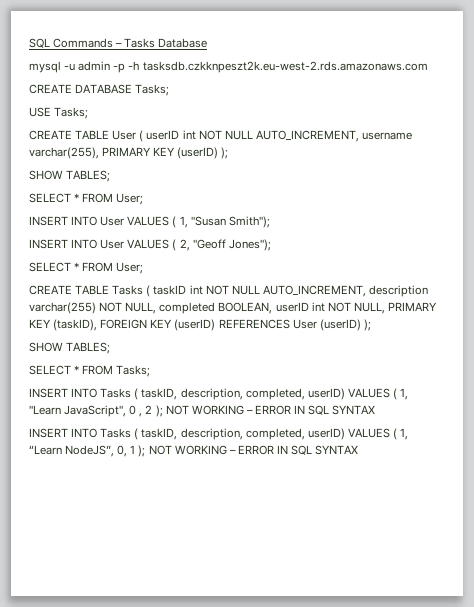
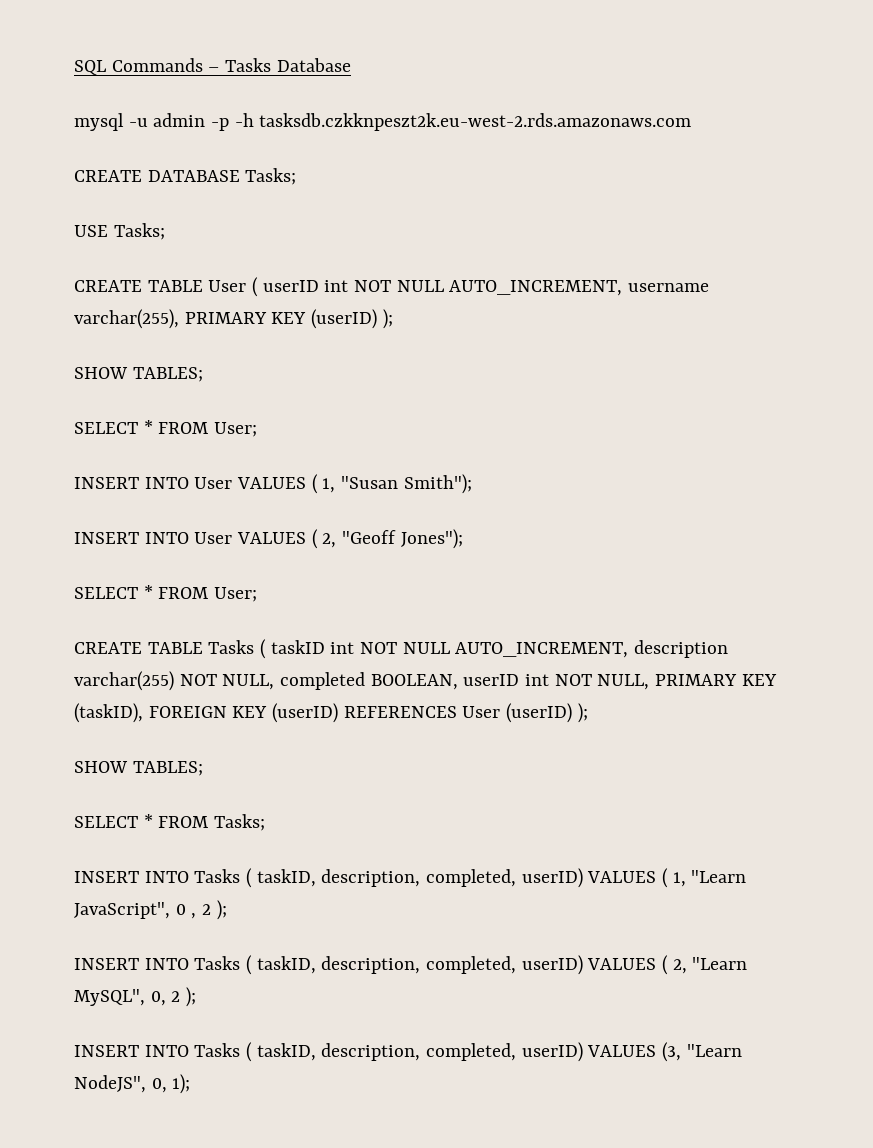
[165,405,376,415] NOT WORKING – ERROR IN SQL SYNTAX -> (227, 910) none
[400,428,409,440] [29,445,359,457] 1, “Learn NodeJS”, 0, 1 ); NOT WORKING – ERROR IN SQL SYNTAX -> [672,957,748,974] [74,987,197,1007] [74,1042,742,1062] [74,1074,191,1094] 2, "Learn MySQL", 0, 2 ); // INSERT INTO Tasks ( taskID, description, completed, userID) VALUES (3, "Learn NodeJS", 0, 1);

